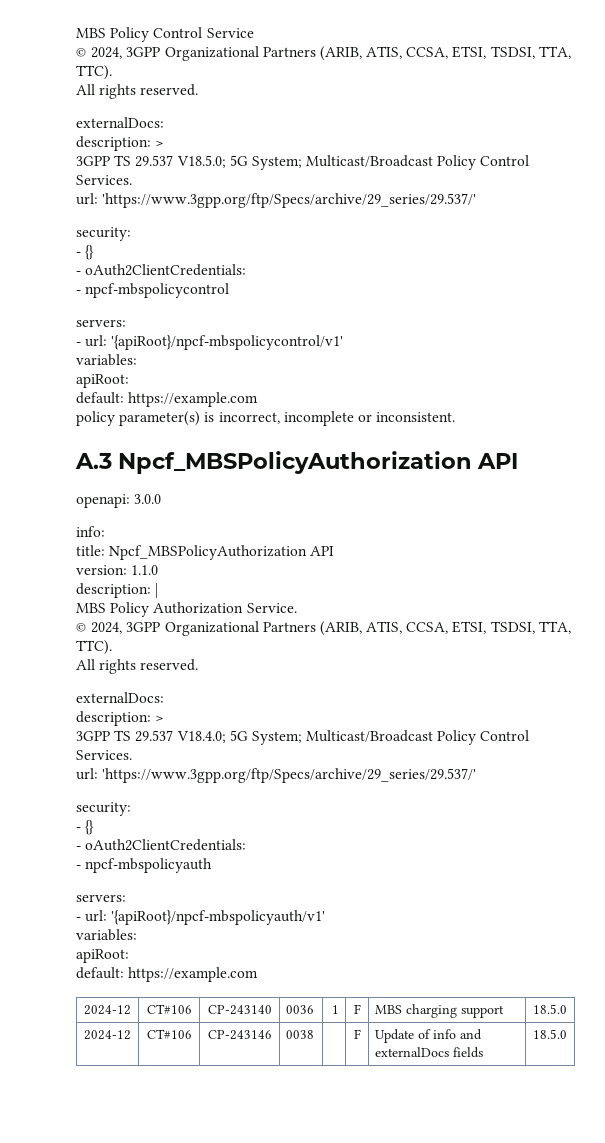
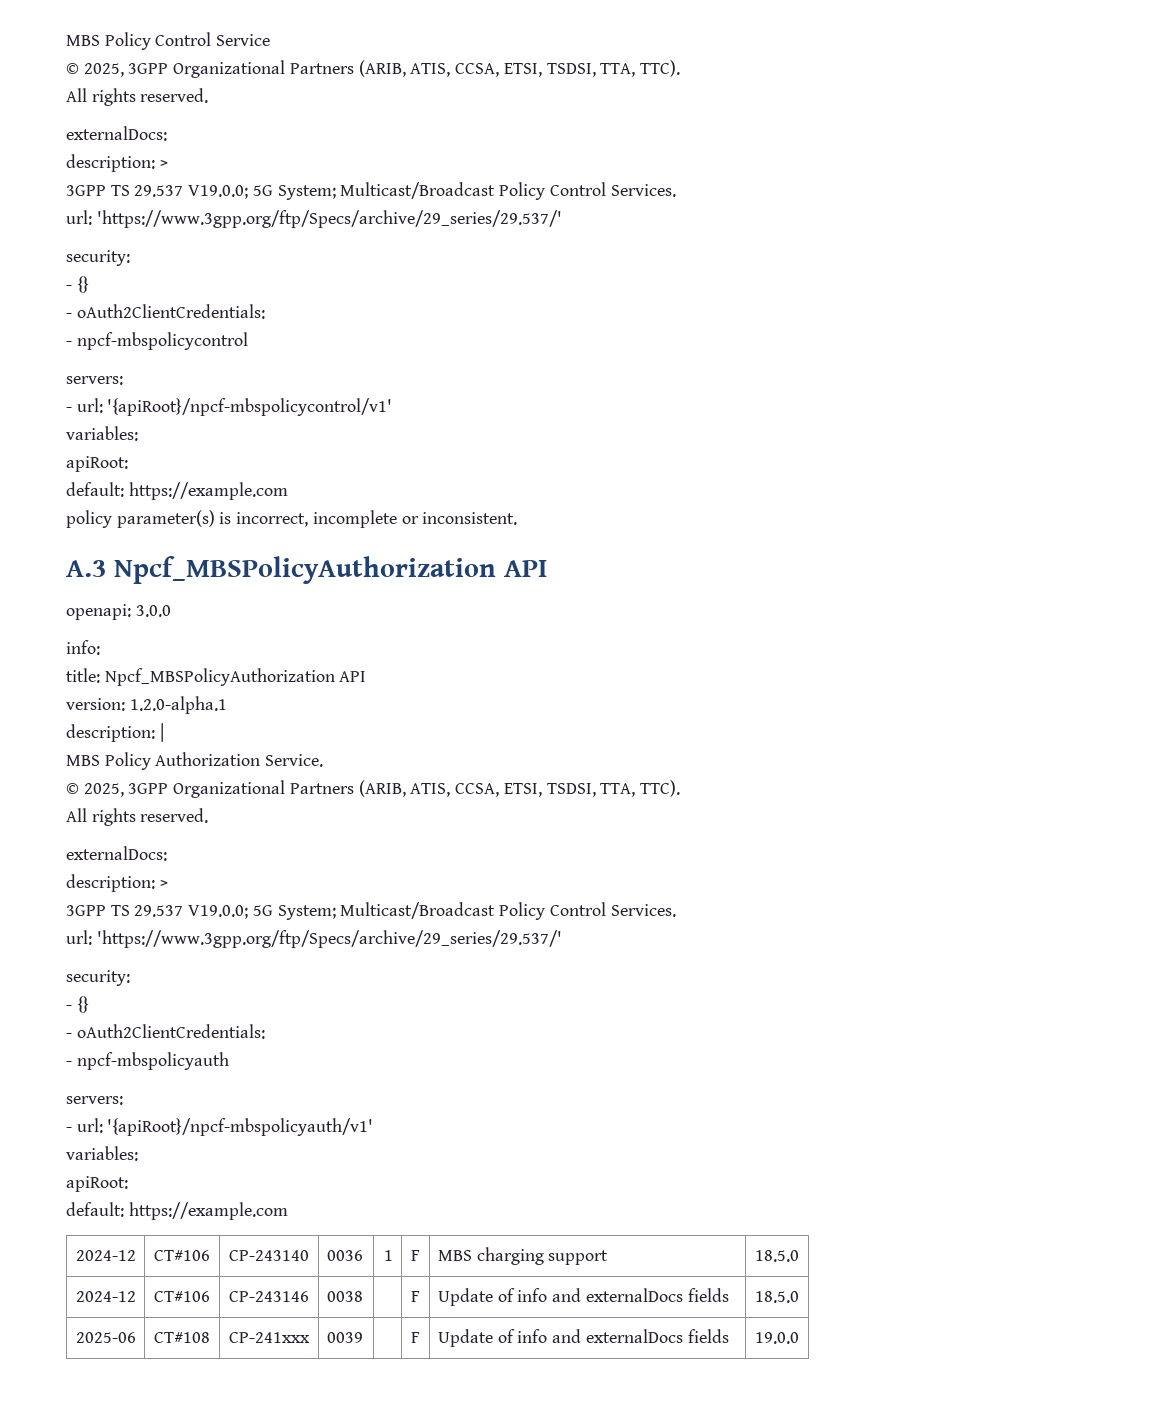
[91,47,123,59] 2024, -> [83,63,124,77] 2025,
[176,155,226,168] V18.5.0; -> [188,185,249,199] V19.0.0;
[131,565,159,575] 1.1.0 -> [129,696,227,714] 1.2.0-alpha.1
[91,622,123,634] 2024, -> [83,783,124,797] 2025,
[176,731,226,743] V18.4.0; -> [188,905,249,919] V19.0.0;
(567, 1034) none -> [75,1332,136,1343] [154,1332,210,1343] [229,1332,310,1343] [326,1332,363,1343] [411,1332,420,1343] [437,1329,729,1347] [755,1332,799,1344] // 2025-06 | CT#108 | CP-241xxx | 0039 | | F | Update of info and externalDocs fields | 19.0.0

